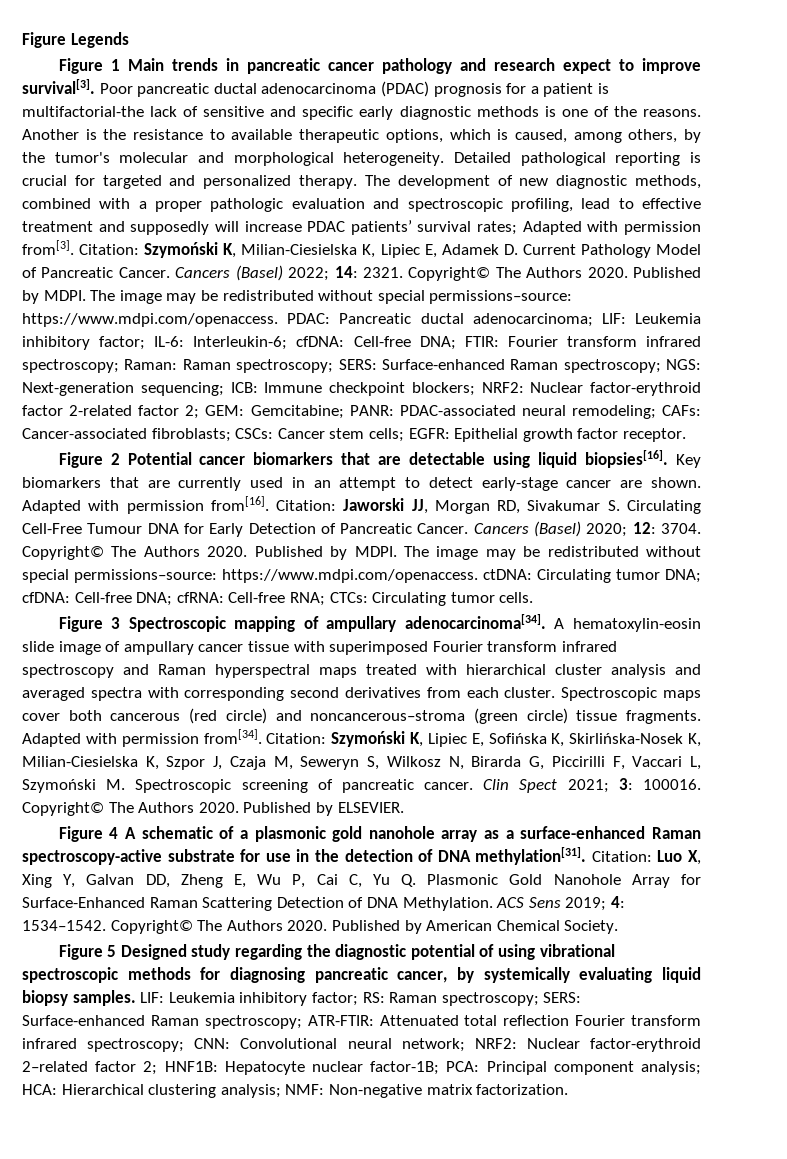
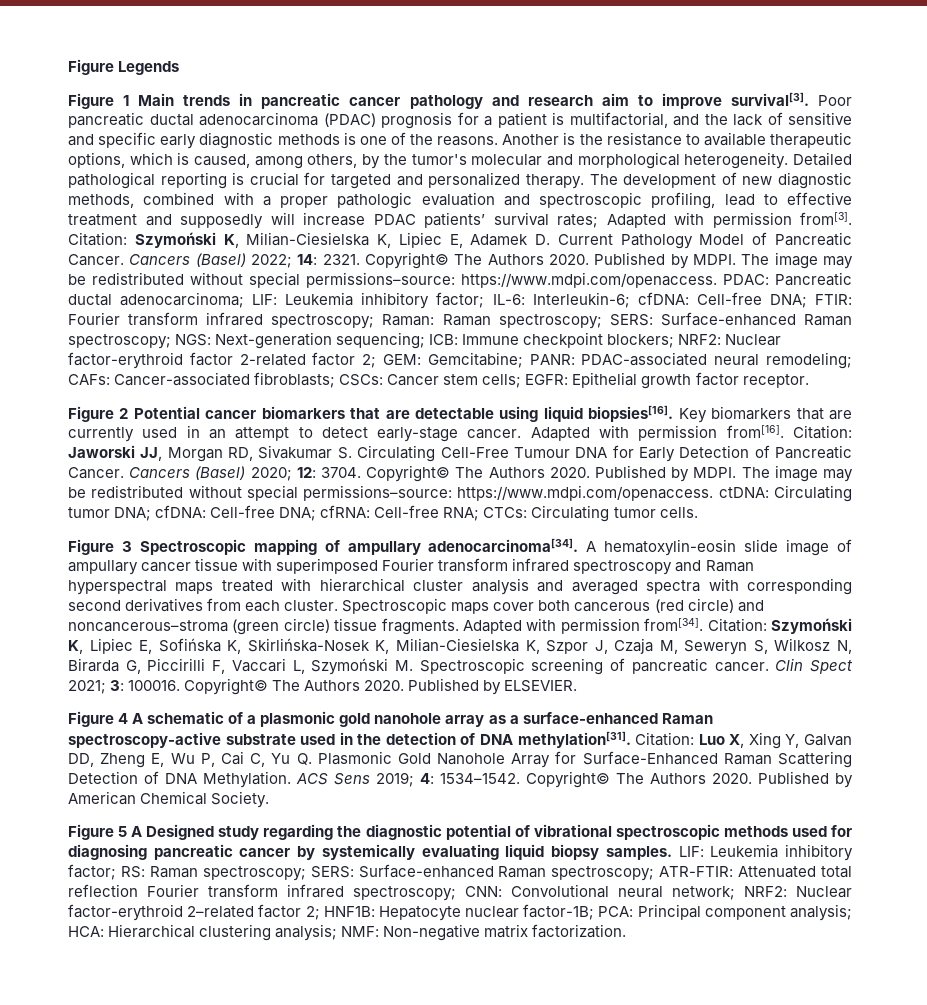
[562,59,611,74] expect -> [601,93,629,106] aim
[22,106,144,117] multifactorial-the -> [569,112,728,128] multifactorial, and the
[566,477,701,488] cancer are shown. -> [467,429,522,439] cancer.
[240,849,291,862] for use -> [300,734,336,745] used
(117, 951) none -> [131,826,143,837] A
[497,944,535,960] using -> (530, 831) none
(191, 973) none -> [791,826,827,837] used
[397,971,448,983] cancer, -> [239,848,291,857] cancer

